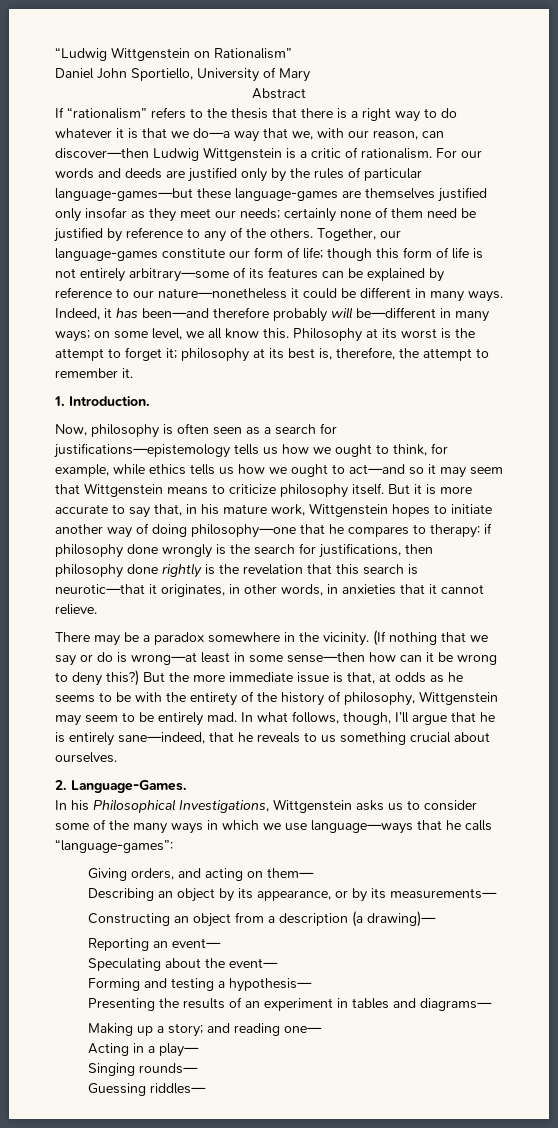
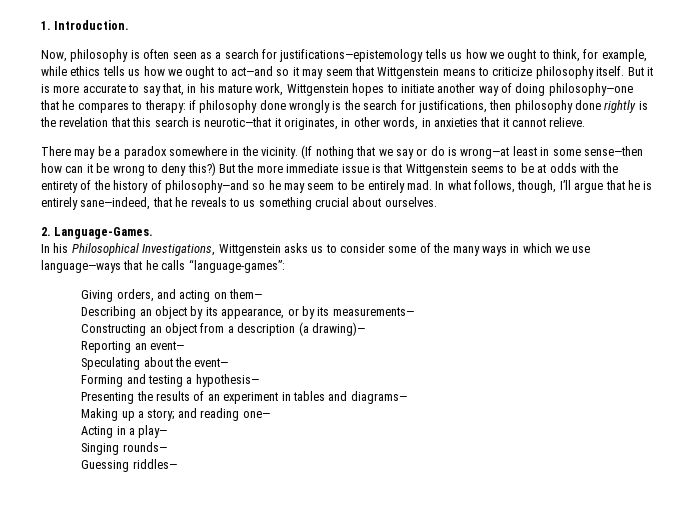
[55,47,292,61] [55,67,310,82] [252,88,306,99] [55,107,457,122] [55,128,444,142] [55,147,482,161] [55,167,422,182] [55,187,487,202] [55,207,476,222] [54,227,401,242] [55,247,483,261] [55,267,444,282] [55,287,503,302] [55,307,489,322] [55,328,475,342] [55,347,489,362] [55,368,133,378] “Ludwig Wittgenstein on Rationalism” // Daniel John Sportiello, University of Mary // Abstract // If “rationalism” refers to the thesis that there is a right way to do whatever it is that we do—a way that we, with our reason, can discover—then Ludwig Wittgenstein is a critic of rationalism. For our words and deeds are justified only by the rules of particular language-games—but these language-games are themselves justified only insofar as they meet our needs; certainly none of them need be justified by reference to any of the others. Together, our language-games constitute our form of life; though this form of life is not entirely arbitrary—some of its features can be explained by reference to our nature—nonetheless it could be different in many ways. Indeed, it has been—and therefore probably will be—different in many ways; on some level, we all know this. Philosophy at its worst is the attempt to forget it; philosophy at its best is, therefore, the attempt to remember it. // -> (41, 25) none
[347,672,463,684] that, at odds as he -> [383,163,468,176] that Wittgenstein
(131, 697) none -> [537,163,577,173] at odds
[344,691,498,706] philosophy, Wittgenstein -> [164,180,281,193] philosophy—and so he

